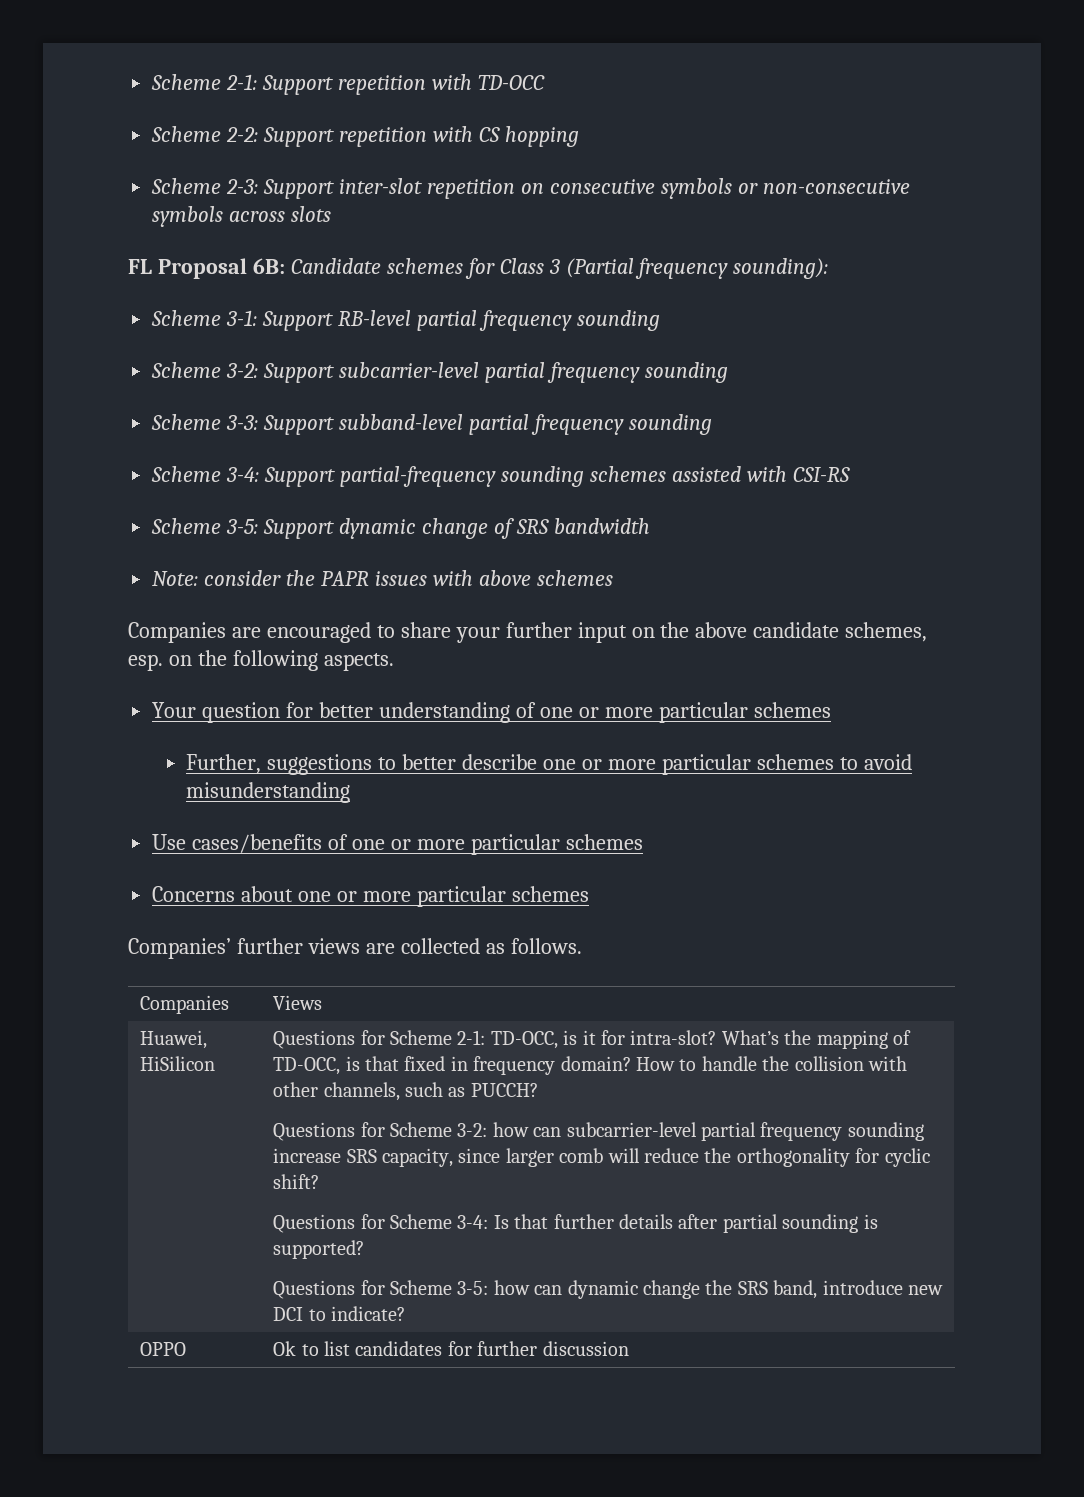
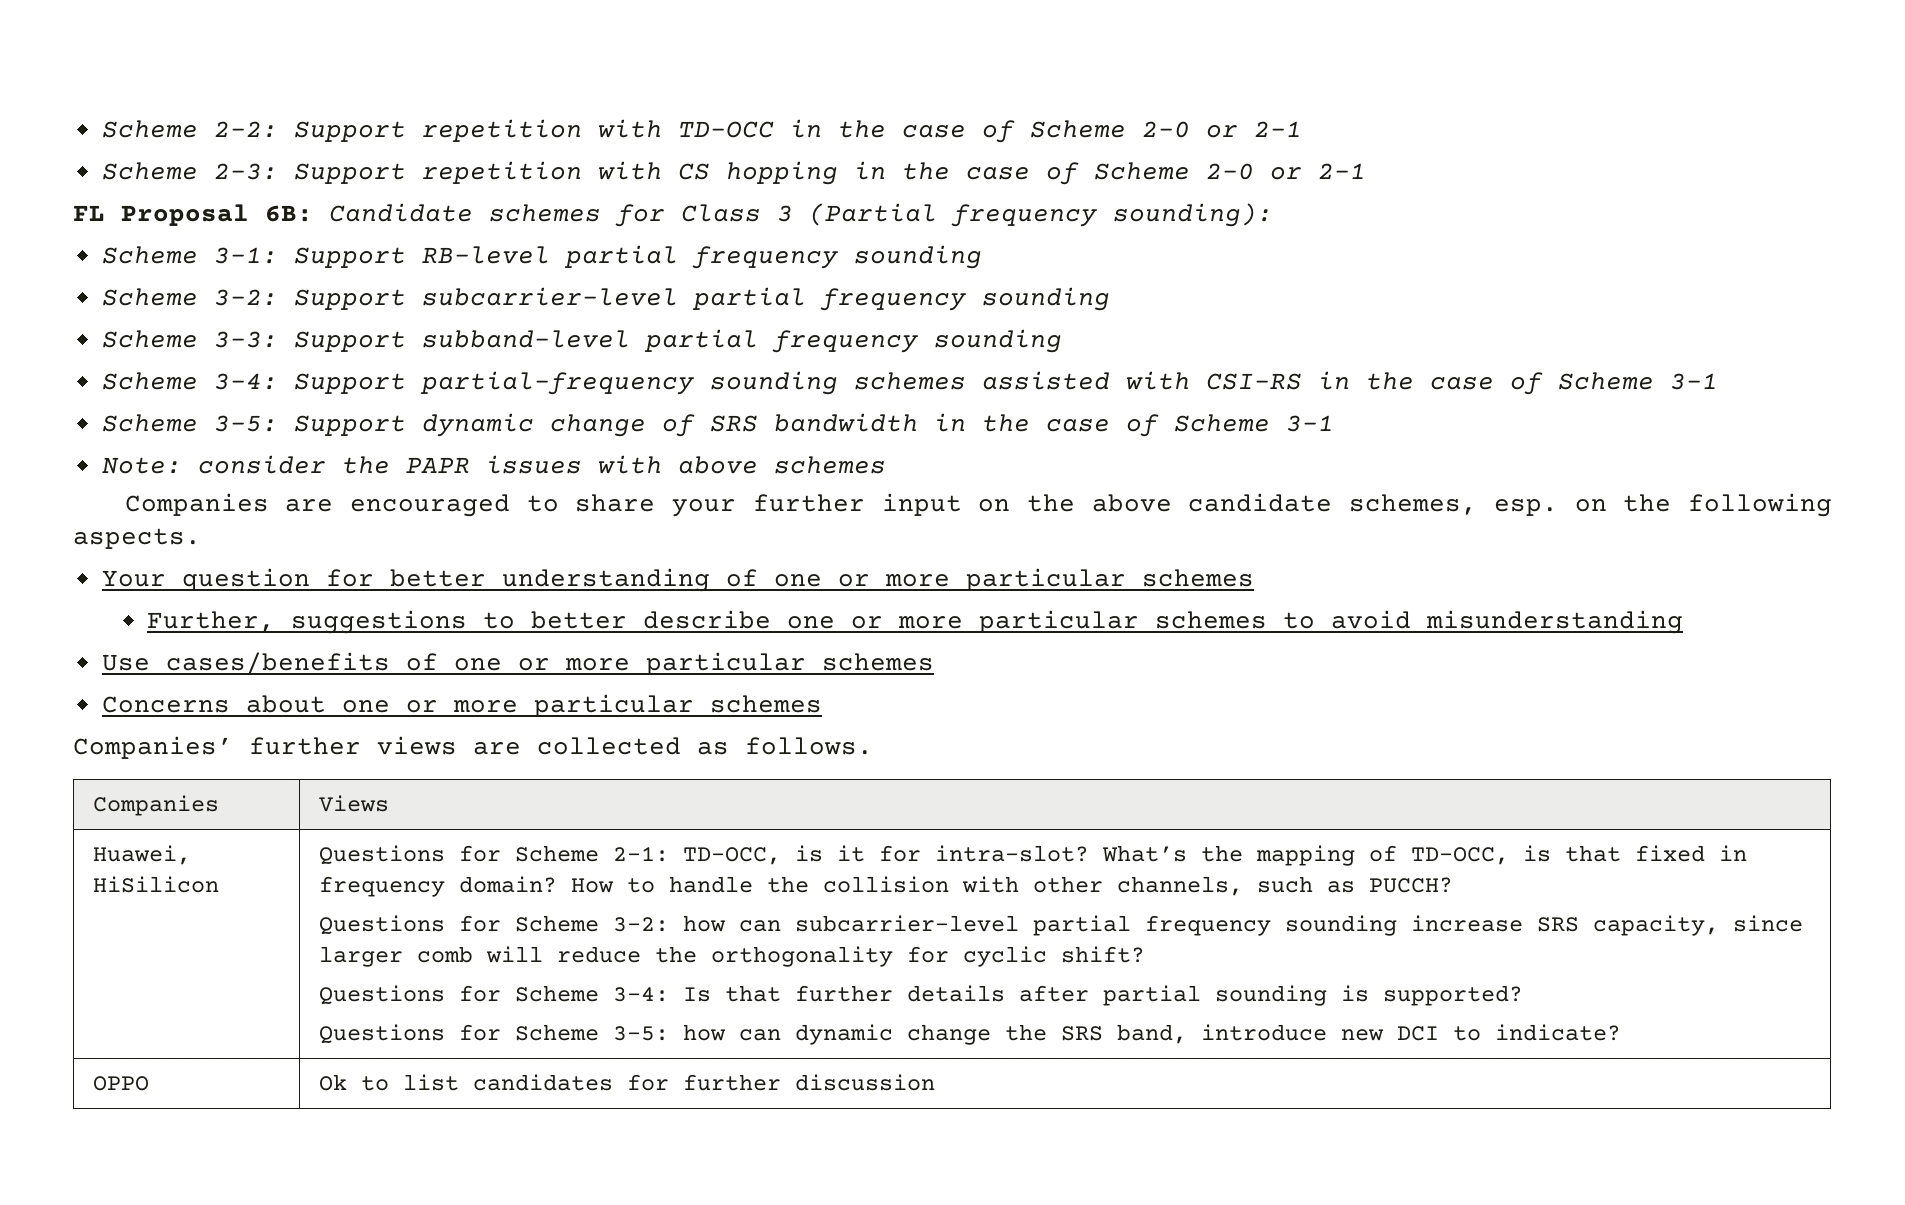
[151,74,545,95] [151,126,579,147] [151,178,910,199] [152,206,332,227] Scheme 2-1: Support repetition with TD-OCC // Scheme 2-2: Support repetition with CS hopping // Scheme 2-3: Support inter-slot repetition on consecutive symbols or non-consecutive symbols across slots -> [101,119,1302,143] [101,161,1366,185] Scheme 2-2: Support repetition with TD-OCC in the case of Scheme 2-0 or 2-1 // Scheme 2-3: Support repetition with CS hopping in the case of Scheme 2-0 or 2-1
(850, 474) none -> [1317,371,1718,395] in the case of Scheme 3-1
(650, 526) none -> [933,413,1334,437] in the case of Scheme 3-1

